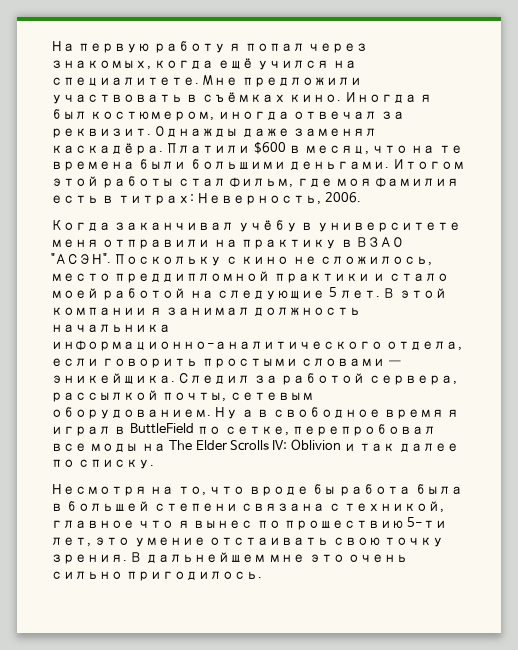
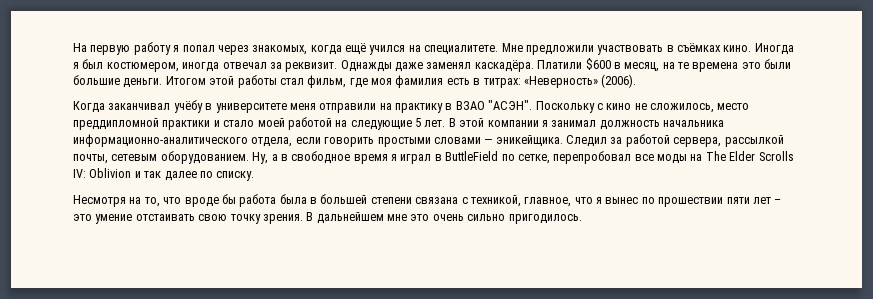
[371,145,408,153] что -> (660, 67) none
[138,159,390,170] были большими деньгами. -> [741,59,792,69] [73,75,163,88] это были большие деньги.
[197,192,361,205] Неверность, 2006. -> [523,74,637,88] «Неверность» (2006).
[214,407,239,419] Ну -> [252,152,269,164] Ну,
[51,520,135,529] главное -> [524,197,572,207] главное,
[283,517,448,530] [51,537,91,547] прошествию 5-ти лет, -> [658,197,782,207] прошествии пяти лет –

